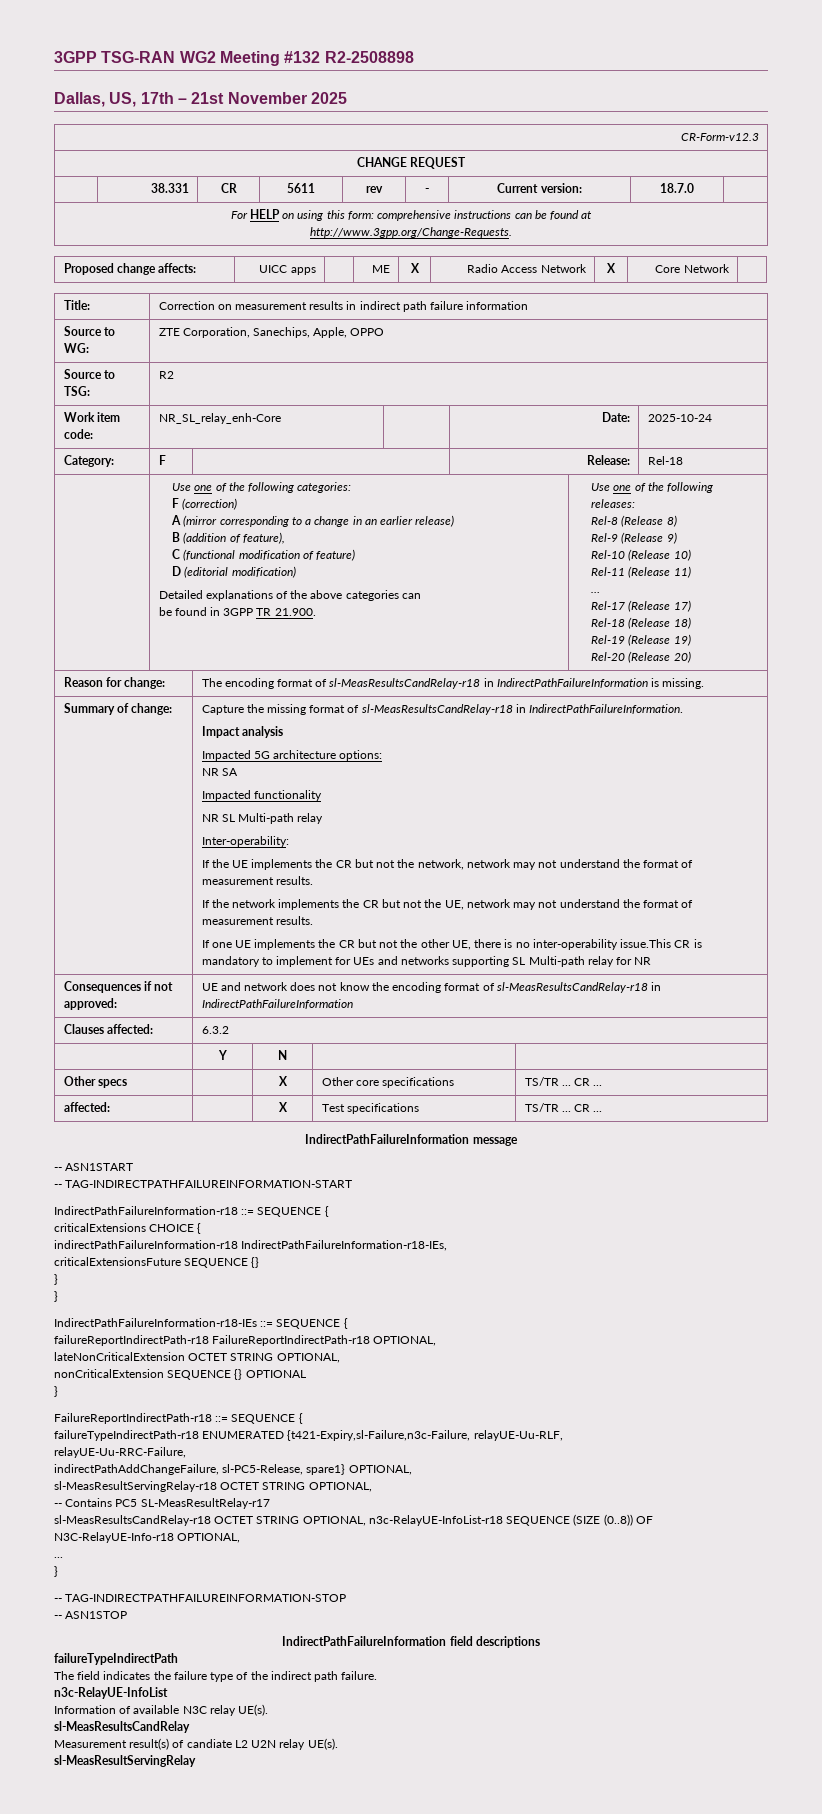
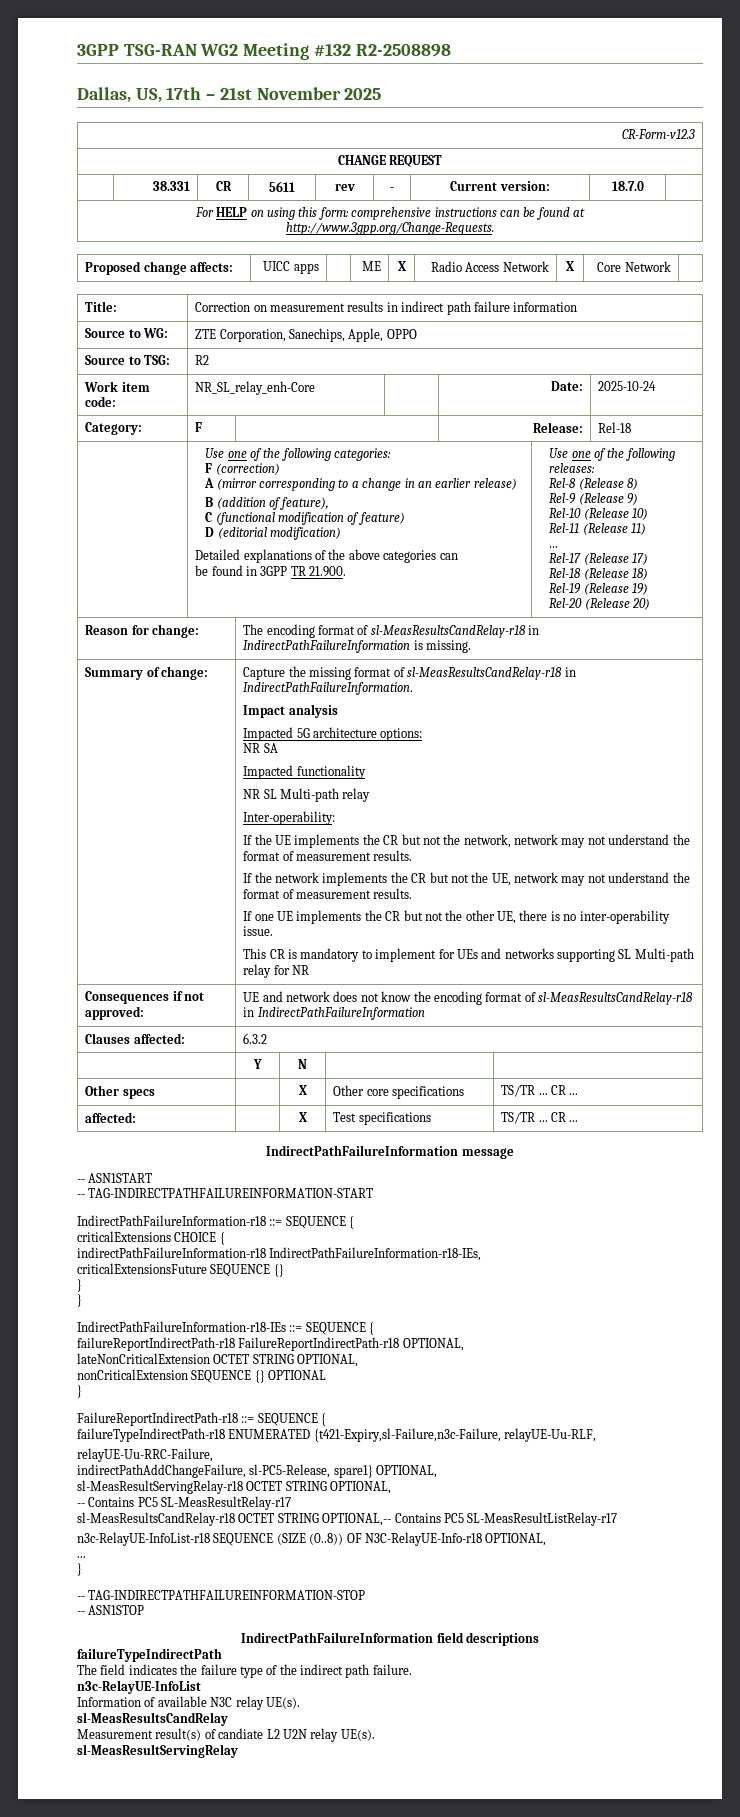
[620,939,672,948] issue.This -> [243,926,274,936] [243,948,267,959] issue. // This
[302,1516,366,1526] OPTIONAL, -> [322,1512,618,1526] OPTIONAL,-- Contains PC5 SL-MeasResultListRelay-r17 //

